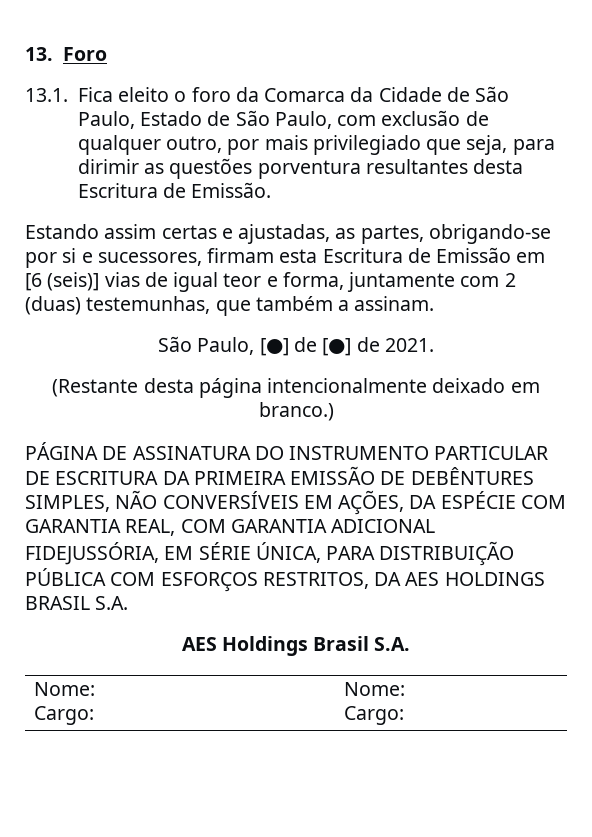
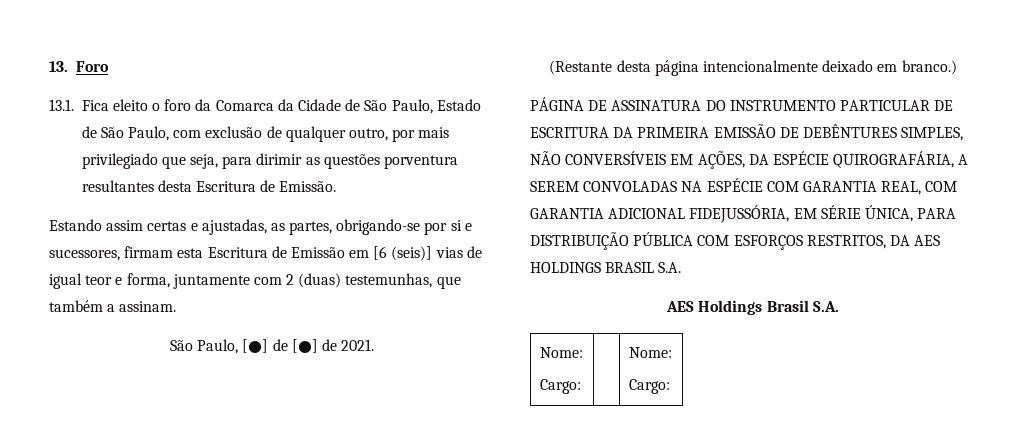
(516, 500) none -> [833,151,969,168] [530,178,763,192] QUIROGRAFÁRIA, A SEREM CONVOLADAS NA ESPÉCIE

